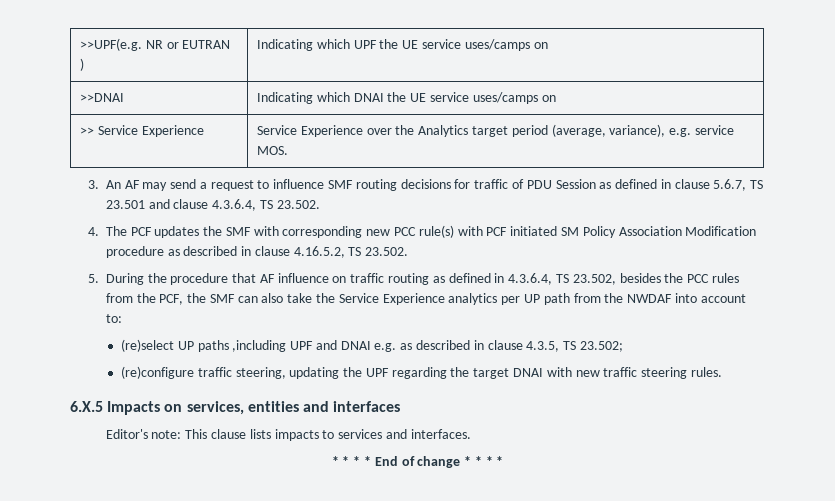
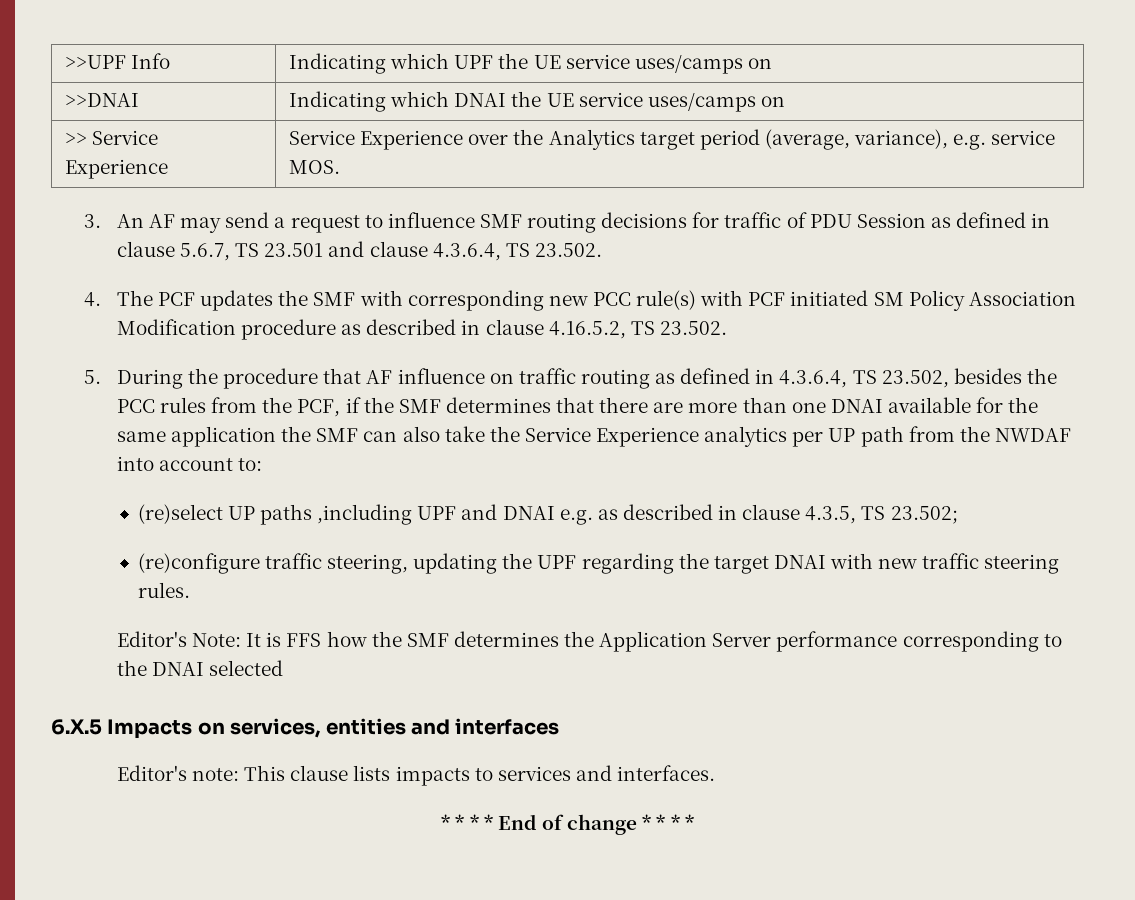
[80,38,231,51] [80,58,85,71] >>UPF(e.g. NR or EUTRAN ) -> [65,53,171,69] >>UPF Info
(184, 299) none -> [345,397,1039,413] [116,426,276,447] if the SMF determines that there are more than one DNAI available for the same application
(722, 372) none -> [116,631,1062,652] [116,660,284,676] // Editor's Note: It is FFS how the SMF determines the Application Server performance corresponding to the DNAI selected

